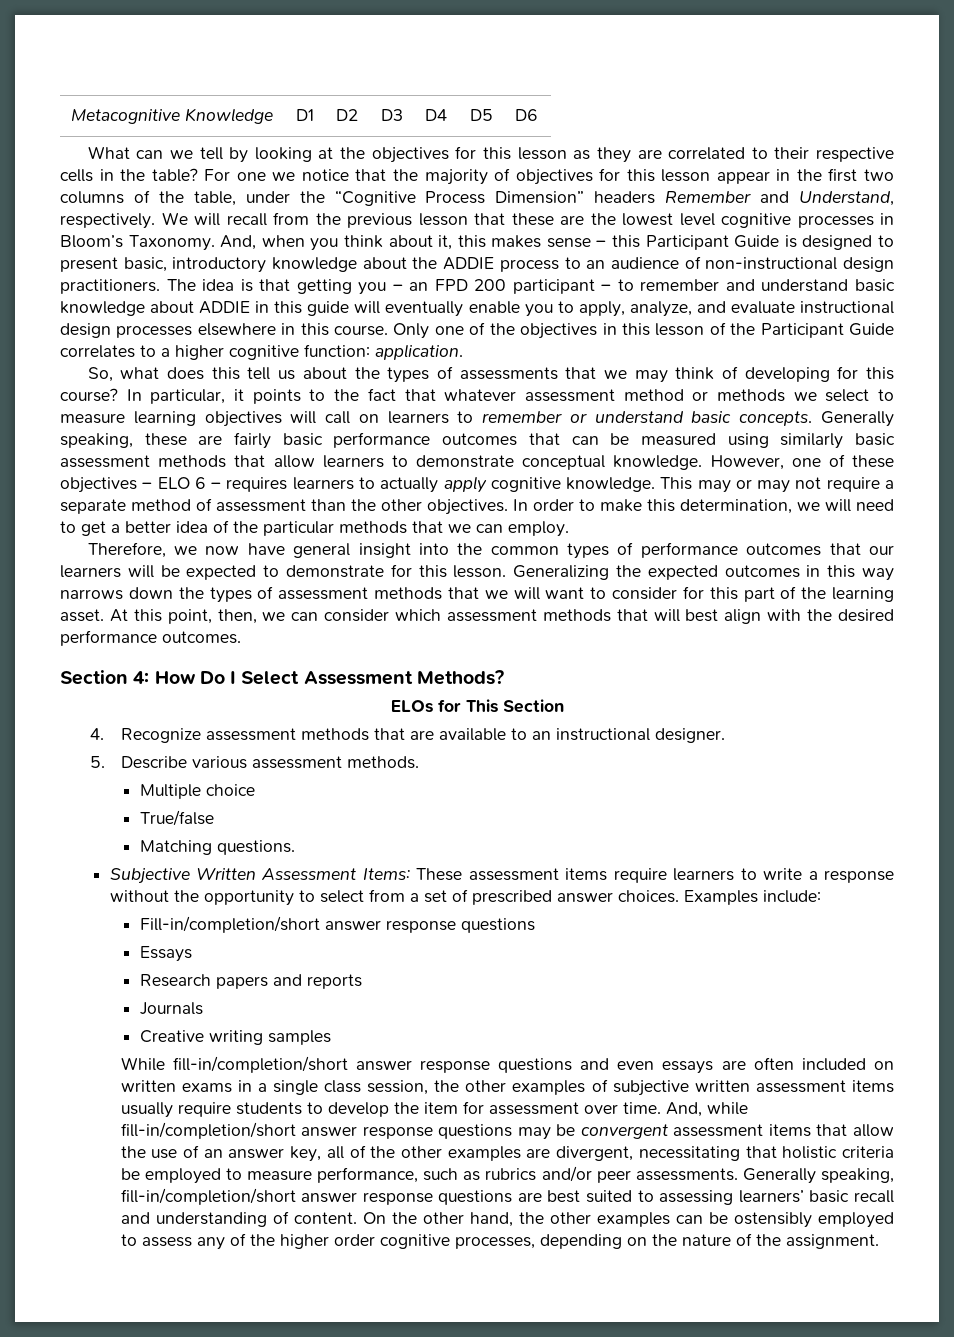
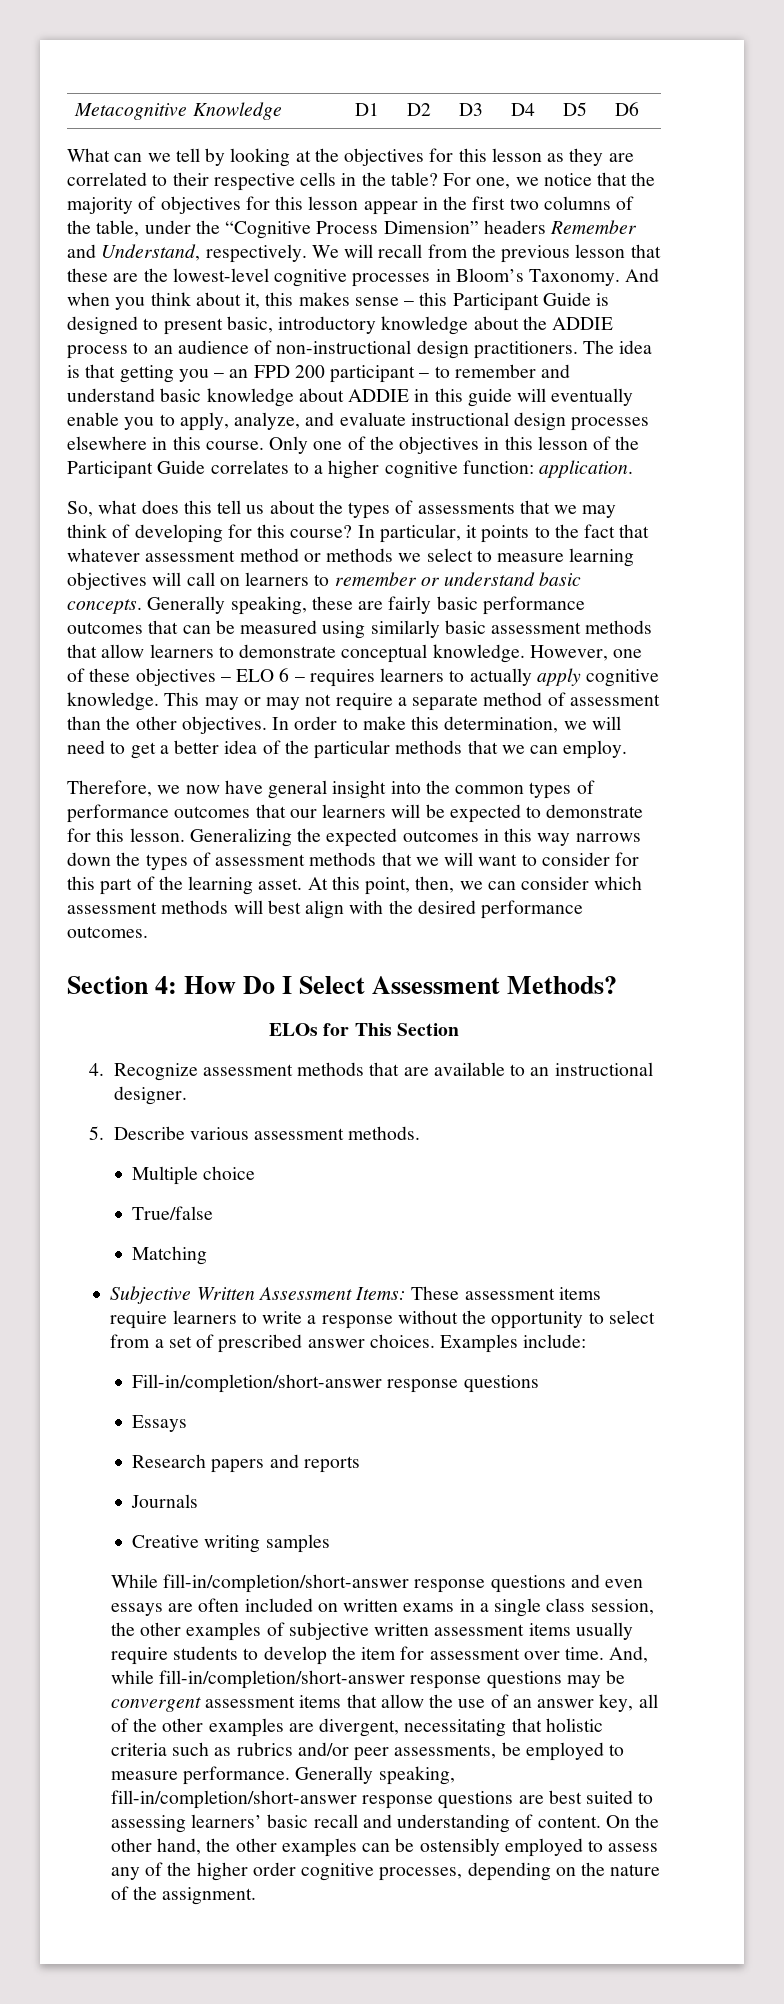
[236,172,266,181] one -> [476,177,511,189] one,
[622,213,715,226] lowest level -> [172,268,269,282] lowest-level
[220,235,257,250] And, -> [625,268,660,282] And
[616,609,648,621] that -> (229, 907) none
[216,840,295,855] questions. -> (208, 1255) none
[139,916,381,933] Fill-in/completion/short answer -> [132,1374,383,1393] Fill-in/completion/short-answer
[172,1056,412,1073] fill-in/completion/short answer -> [162,1574,409,1593] fill-in/completion/short-answer
[120,1122,358,1139] fill-in/completion/short answer -> [158,1670,405,1689] fill-in/completion/short-answer
[120,1167,419,1184] be employed to measure performance, -> (167, 1749) none
[635,1168,894,1184] [120,1188,358,1205] assessments. Generally speaking, fill-in/completion/short answer -> [394,1742,625,1761] [110,1766,455,1785] [110,1790,357,1809] assessments, be employed to measure performance. Generally speaking, fill-in/completion/short-answer

